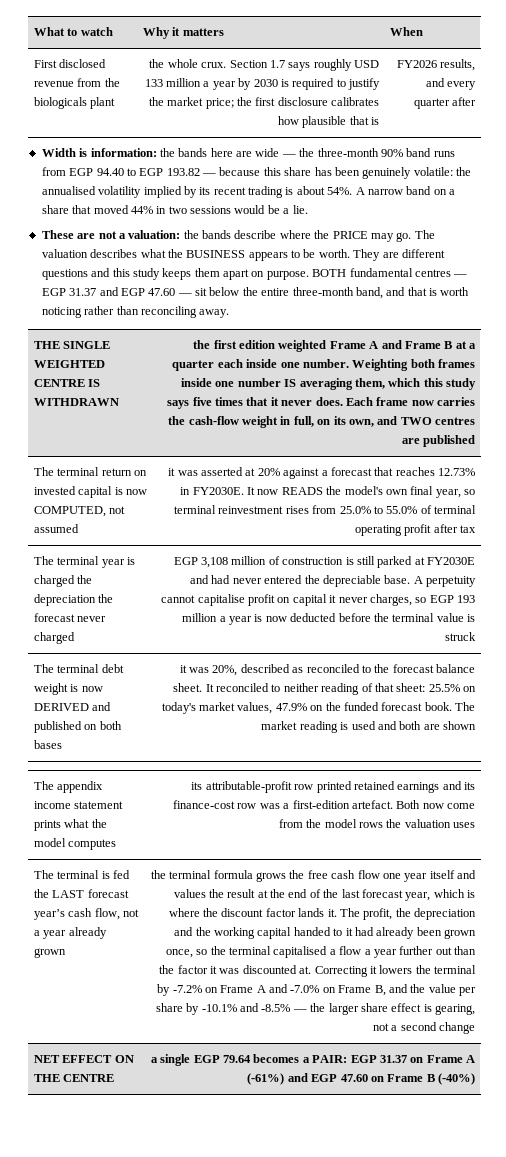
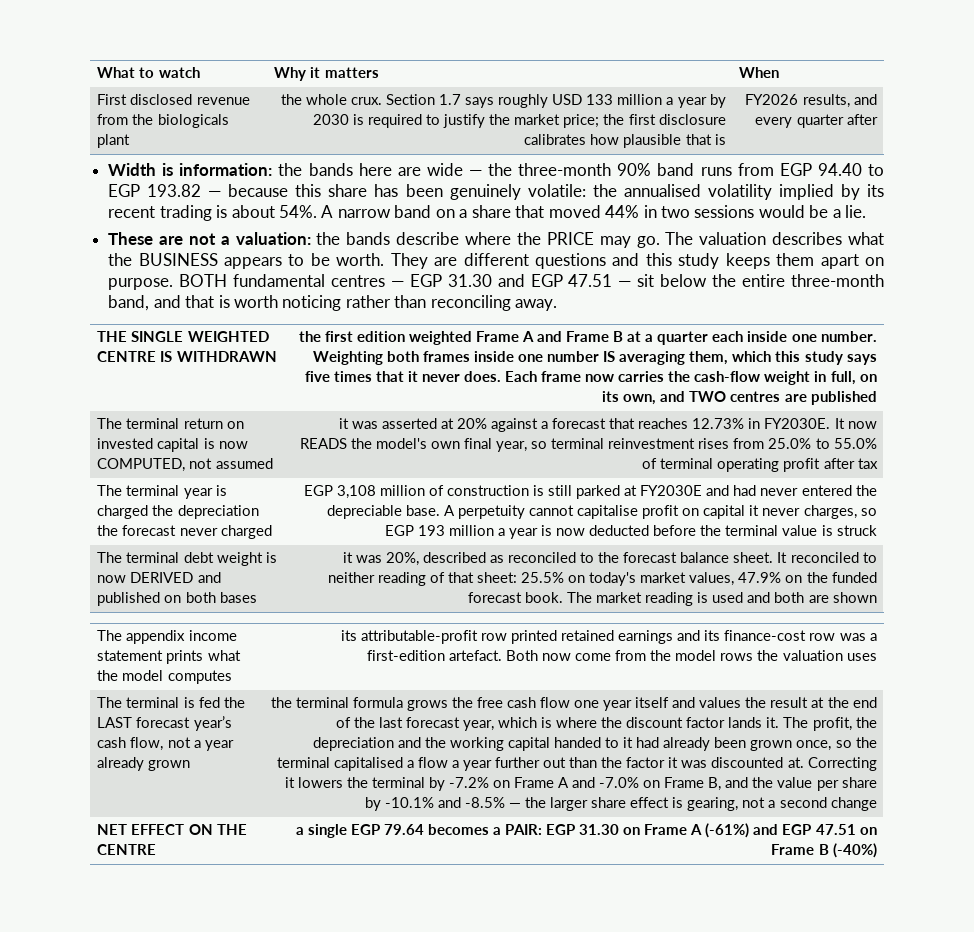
[69,287,176,296] 31.37 and EGP 47.60 -> [447,274,613,287] 31.30 and EGP 47.51
[379,1055,407,1063] 31.37 -> [579,824,620,835] 31.30
[340,1074,368,1082] 47.60 -> [815,824,856,835] 47.51

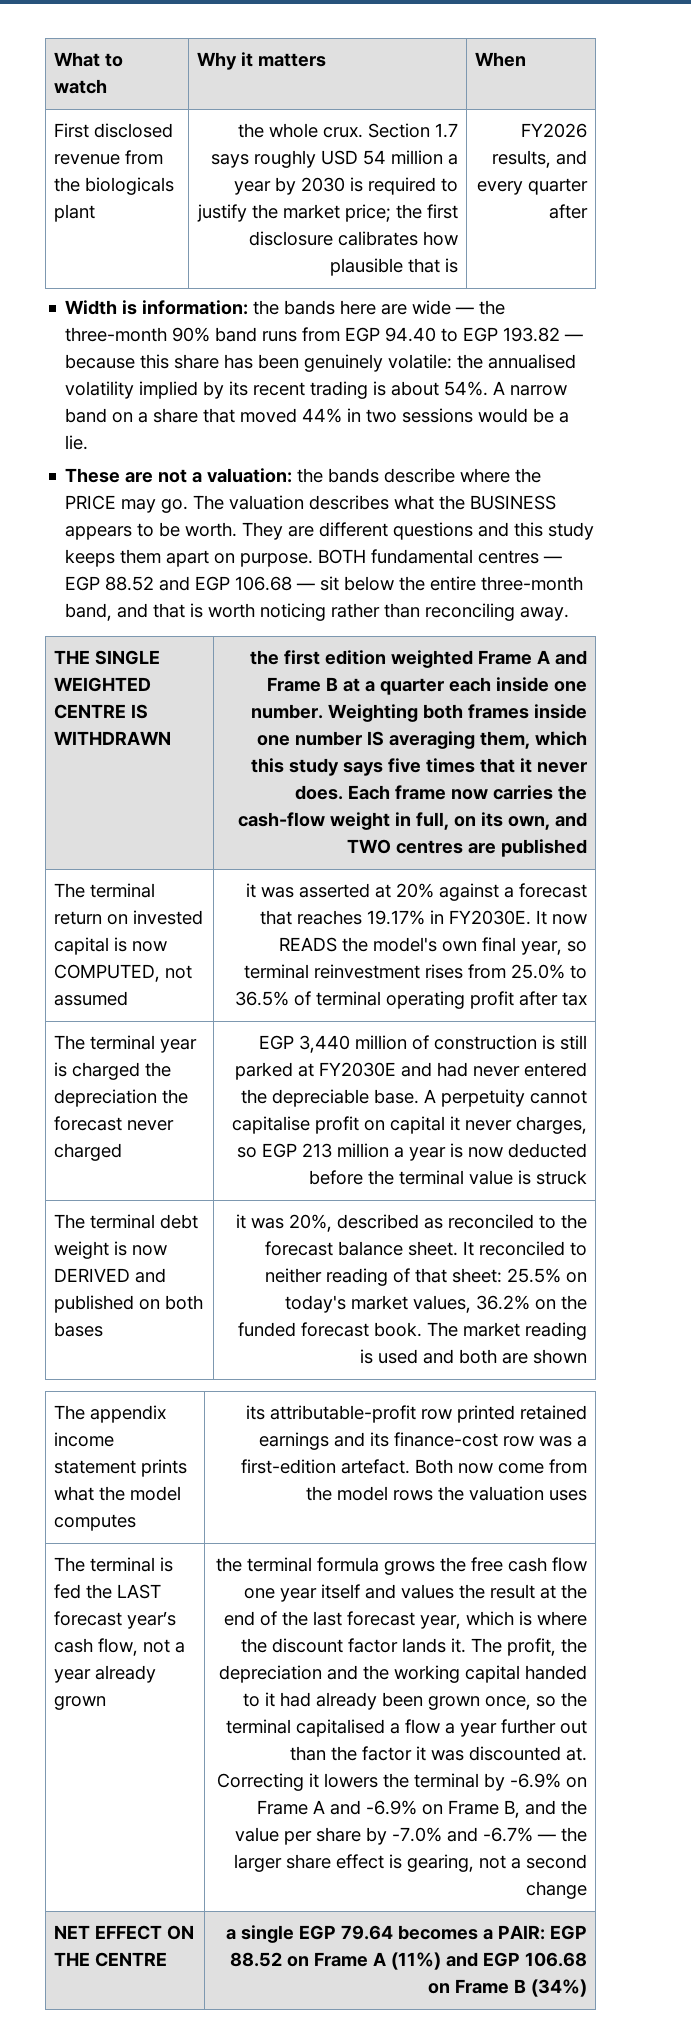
[586,94,614,105] 133 -> [362,150,386,165] 54
[447,274,613,287] 31.30 and EGP 47.51 -> [105,576,293,591] 88.52 and EGP 106.68
[692,418,745,429] 12.73% -> [366,910,425,925] 19.17%
[833,438,877,449] 55.0% -> [234,991,289,1006] 36.5%
[336,485,376,499] 3,108 -> [298,1035,350,1053] 3,440
[417,525,445,536] 193 -> [301,1143,332,1158] 213
[738,572,782,583] 47.9% -> [475,1295,530,1310] 36.2%
[448,777,489,788] -7.2% -> [509,1773,561,1788] -6.9%
[599,777,640,788] -7.0% -> [365,1800,417,1815] -6.9%
[384,797,506,808] -10.1% and -8.5% -> [391,1827,533,1842] -7.0% and -6.7%
[579,823,856,838] 31.30 on Frame A (-61%) and EGP 47.51 -> [229,1952,587,1970] 88.52 on Frame A (11%) and EGP 106.68
[832,843,877,858] (-40%) -> [530,1979,587,1997] (34%)

